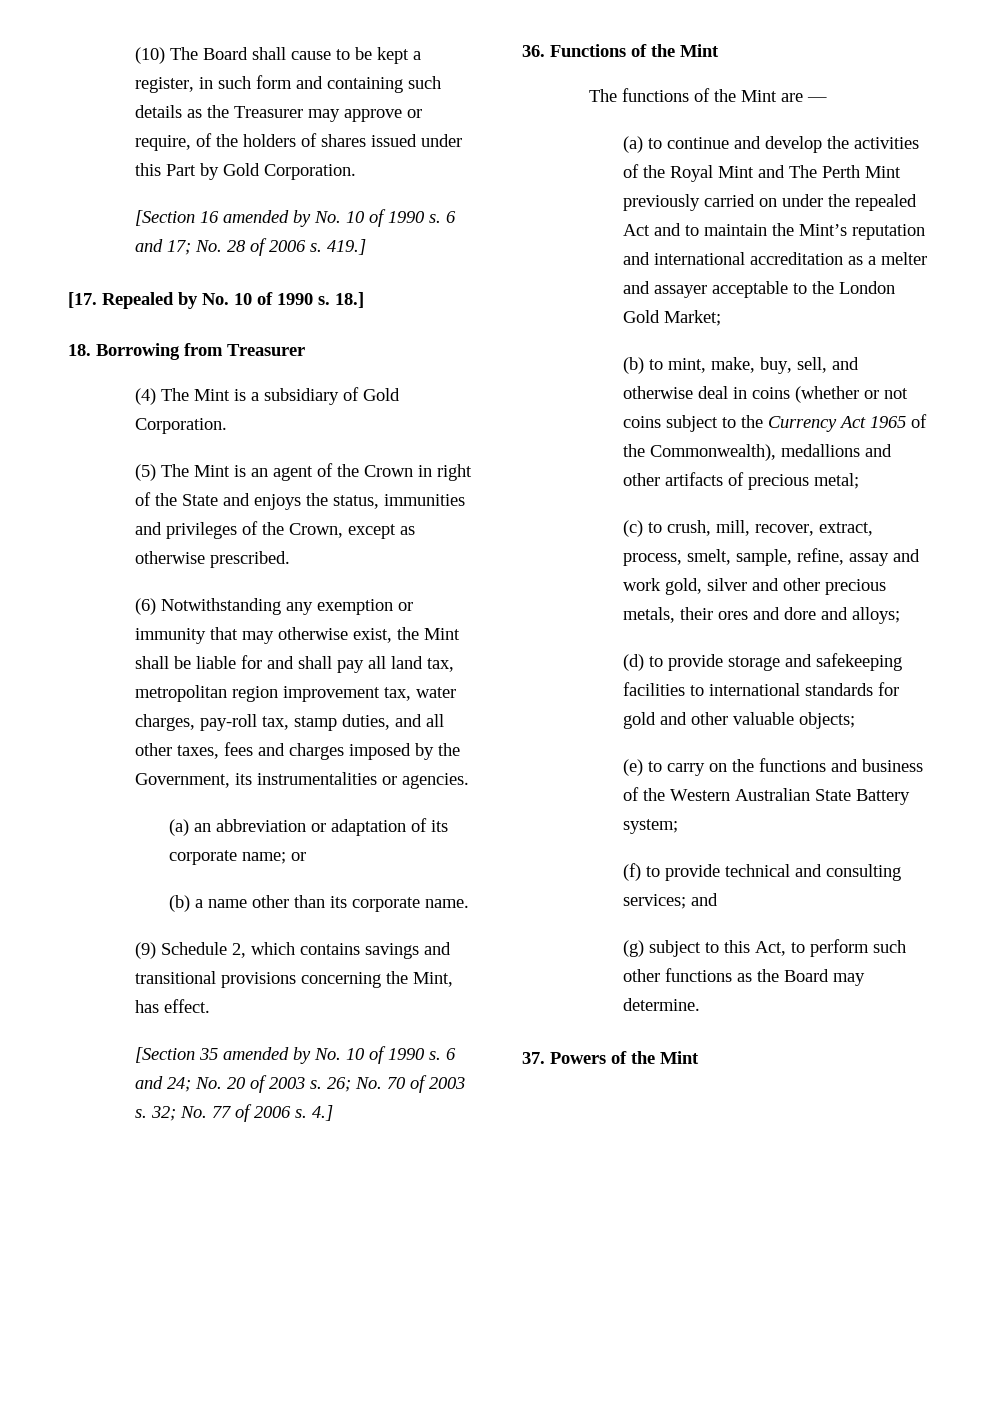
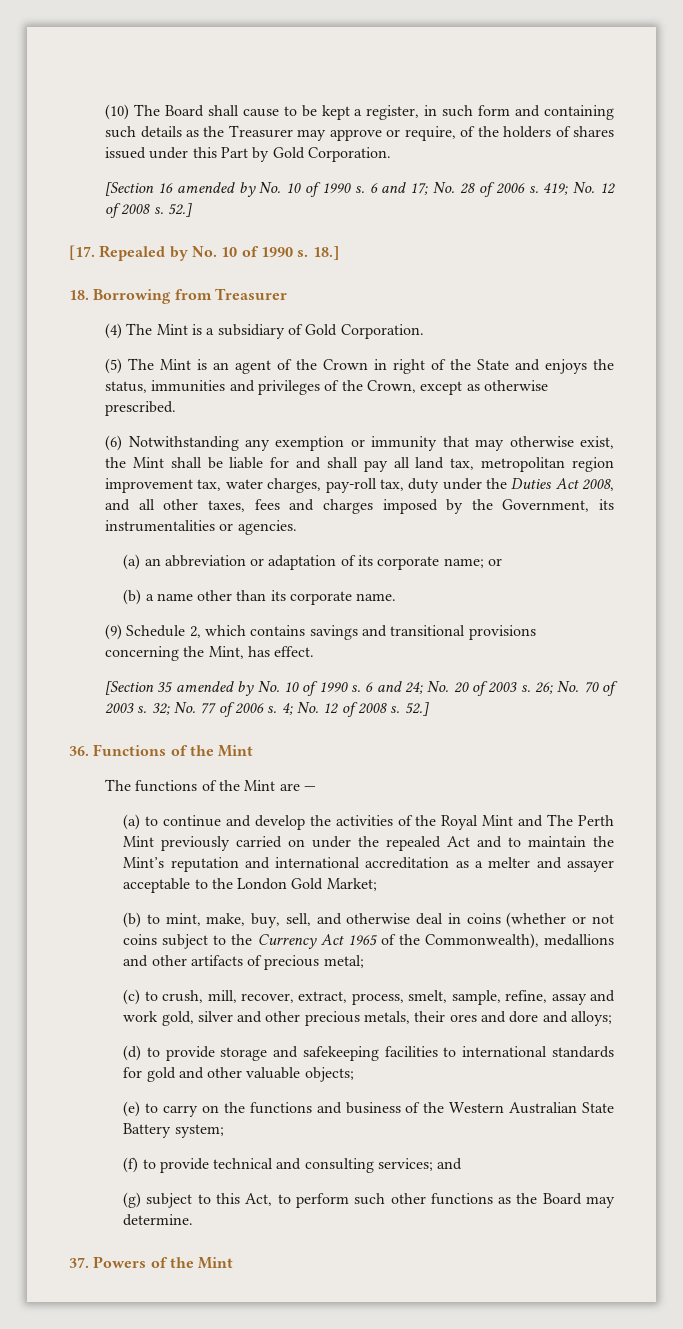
[327,239,367,255] 419.] -> [543,182,617,195] [105,203,193,218] 419; No. 12 of 2008 s. 52.]
[294,714,391,731] stamp duties, -> [408,478,614,493] duty under the Duties Act 2008,
[312,1105,334,1121] 4.] -> [281,702,429,717] 4; No. 12 of 2008 s. 52.]

